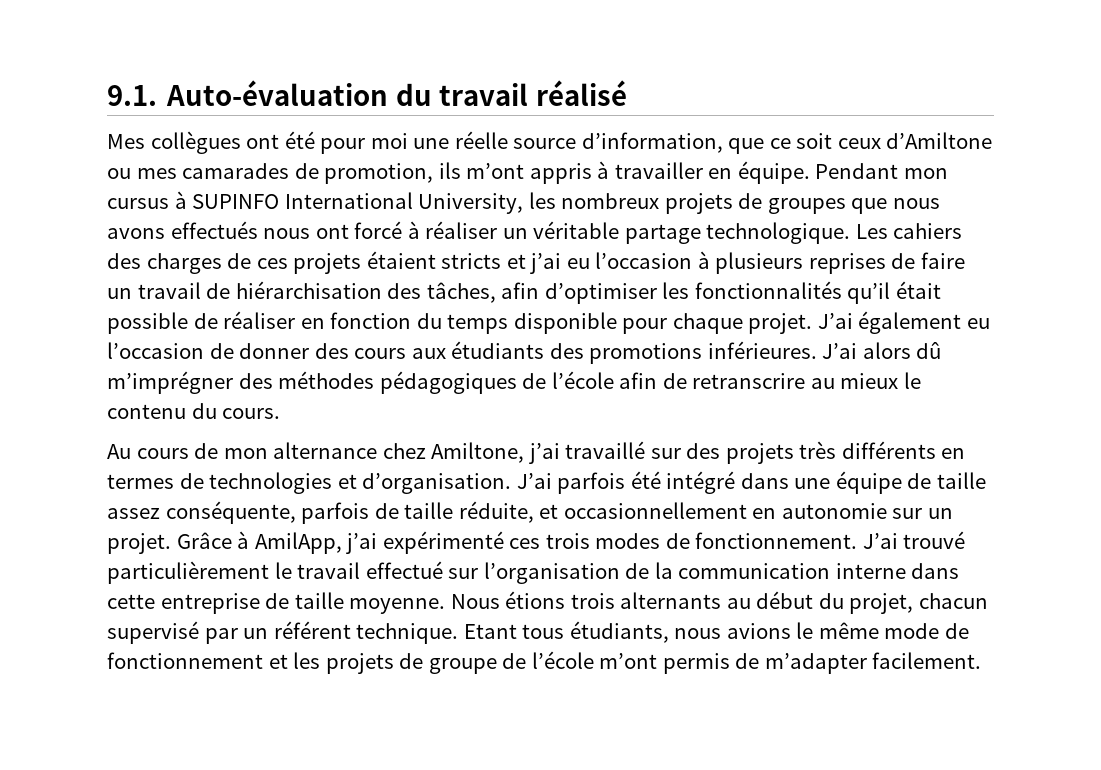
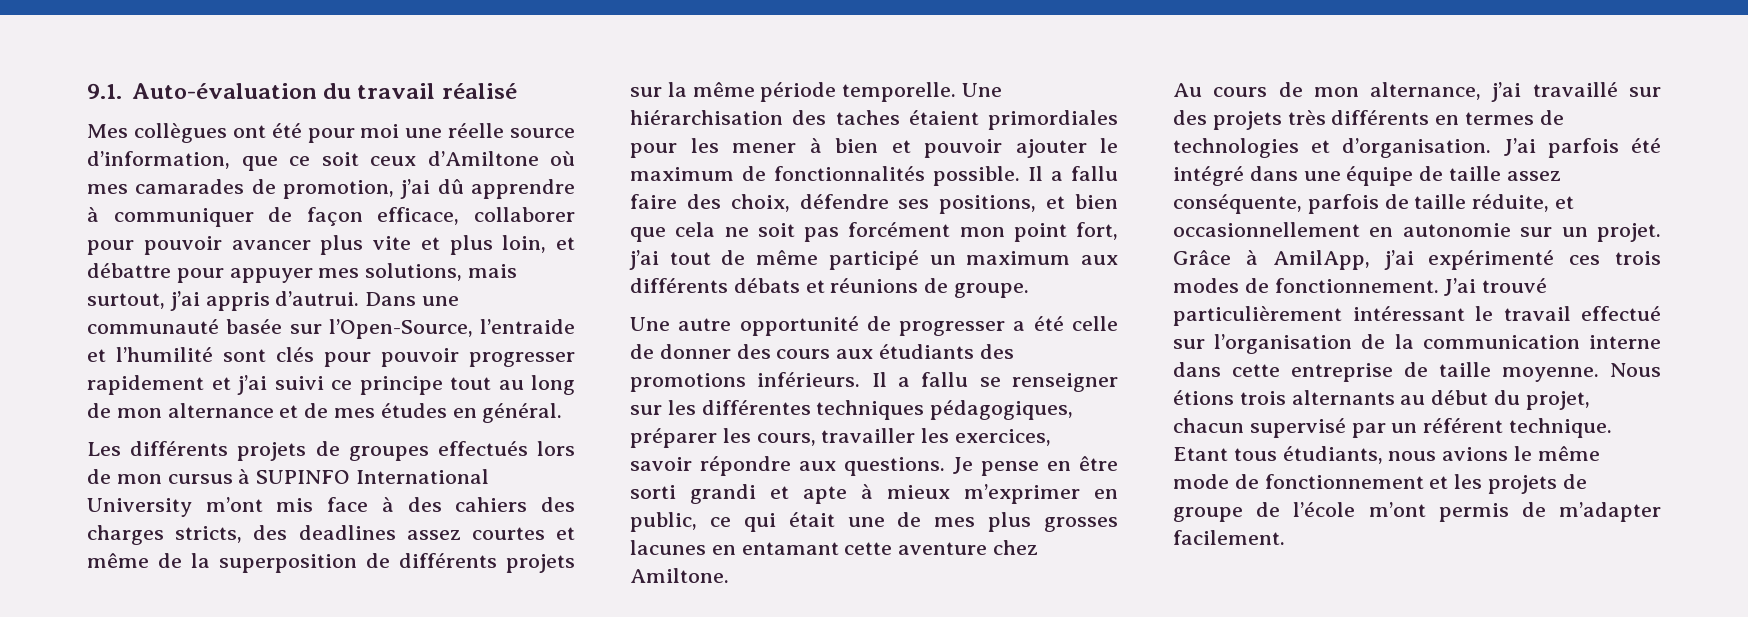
[107,168,131,179] ou -> [550,151,575,166] où
[438,161,899,184] ils m’ont appris à travailler en équipe. Pendant -> [400,179,575,199] [87,207,575,227] [87,235,575,255] [87,263,518,283] [87,291,460,311] [87,319,575,339] [87,347,575,367] [87,375,575,395] [87,403,563,423] [87,441,575,461] [87,469,111,484] j’ai dû apprendre à communiquer de façon efficace, collaborer pour pouvoir avancer plus vite et plus loin, et débattre pour appuyer mes solutions, mais surtout, j’ai appris d’autrui. Dans une communauté basée sur l’Open-Source, l’entraide et l’humilité sont clés pour pouvoir progresser rapidement et j’ai suivi ce principe tout au long de mon alternance et de mes études en général. // Les différents projets de groupes effectués lors de
[418,192,940,214] [107,221,963,244] [107,251,966,274] [107,281,941,304] [107,311,990,334] [107,342,204,359] University, les nombreux projets de groupes que nous avons effectués nous ont forcé à réaliser un véritable partage technologique. Les cahiers des charges de ces projets étaient stricts et j’ai eu l’occasion à plusieurs reprises de faire un travail de hiérarchisation des tâches, afin d’optimiser les fonctionnalités qu’il était possible de réaliser en fonction du temps disponible pour chaque projet. J’ai également eu l’occasion -> [87,497,575,517] [87,525,575,545] [87,553,575,573] [630,82,1003,102] [630,110,1118,130] [630,138,1118,158] [630,166,1118,186] [630,194,1118,214] [630,222,1118,242] [629,250,1118,270] [630,278,1030,298] [630,316,1118,336] University m’ont mis face à des cahiers des charges stricts, des deadlines assez courtes et même de la superposition de différents projets sur la même période temporelle. Une hiérarchisation des taches étaient primordiales pour les mener à bien et pouvoir ajouter le maximum de fonctionnalités possible. Il a fallu faire des choix, défendre ses positions, et bien que cela ne soit pas forcément mon point fort, j’ai tout de même participé un maximum aux différents débats et réunions de groupe. // Une autre opportunité de progresser a été celle
[707,341,942,359] [107,371,921,394] [107,403,281,419] inférieures. J’ai alors dû m’imprégner des méthodes pédagogiques de l’école afin de retranscrire au mieux le contenu du cours. -> [757,372,1118,392] [630,400,1074,420] [630,428,1052,448] [630,456,1118,476] [630,484,1118,504] [630,512,1118,532] [630,540,1039,555] [630,568,729,583] inférieurs. Il a fallu se renseigner sur les différentes techniques pédagogiques, préparer les cours, travailler les exercices, savoir répondre aux questions. Je pense en être sorti grandi et apte à mieux m’exprimer en public, ce qui était une de mes plus grosses lacunes en entamant cette aventure chez Amiltone.
[273,442,525,463] alternance chez Amiltone, -> [1370,82,1482,100] alternance,
(269, 572) none -> [1352,306,1465,321] intéressant

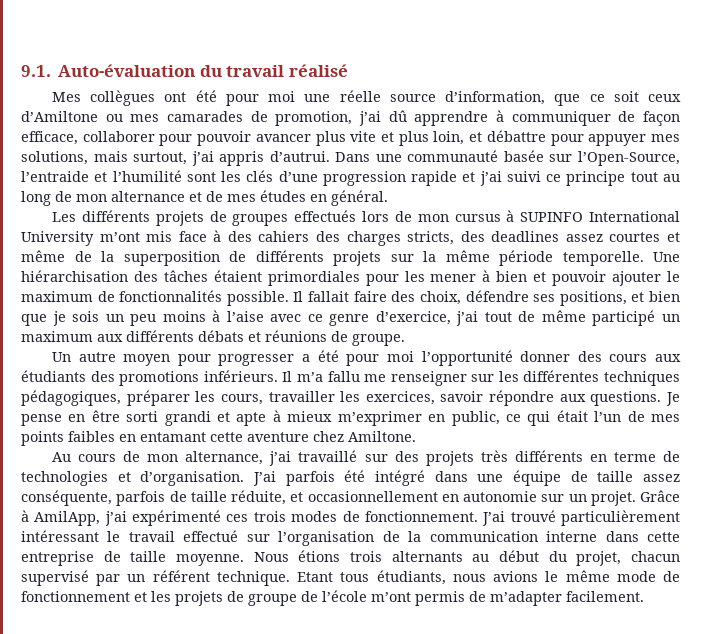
[550,151,575,166] où -> [105,114,123,122] ou
[276,347,575,367] [87,375,204,395] clés pour pouvoir progresser rapidement -> [221,170,458,186] les clés d’une progression rapide
[835,110,900,125] taches -> [163,270,208,282] tâches
[1051,166,1118,181] a fallu -> [308,291,350,302] fallait
[675,222,1118,242] cela ne soit pas forcément mon point fort, -> [52,310,451,326] je sois un peu moins à l’aise avec ce genre d’exercice,
[630,316,1118,336] [630,344,654,359] Une autre opportunité de progresser a été celle de -> [51,350,513,366] Un autre moyen pour progresser a été pour moi l’opportunité
[898,372,1001,387] a fallu se -> [296,371,387,382] m’a fallu me
[847,512,1118,532] [630,540,706,555] une de mes plus grosses lacunes -> [594,411,680,422] [21,431,115,446] l’un de mes points faibles
[1465,112,1535,125] termes -> [613,452,656,462] terme

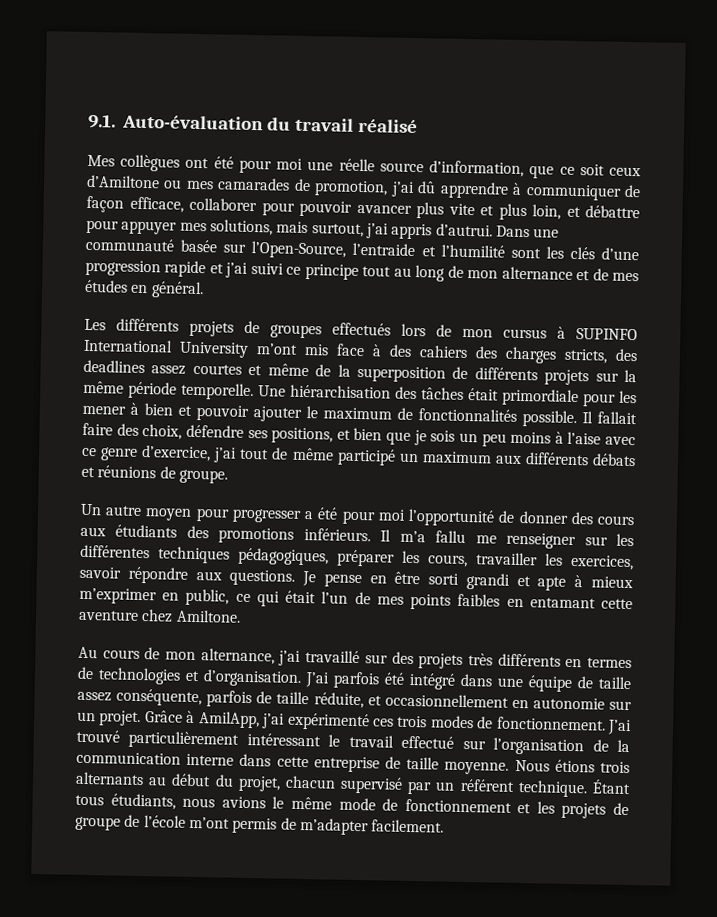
[213,270,360,286] étaient primordiales -> [468,388,579,407] était primordiale
(513, 358) none -> [498,510,516,523] de
[613,452,656,462] terme -> [587,657,632,669] termes
[297,572,334,582] Etant -> [592,779,631,795] Étant

